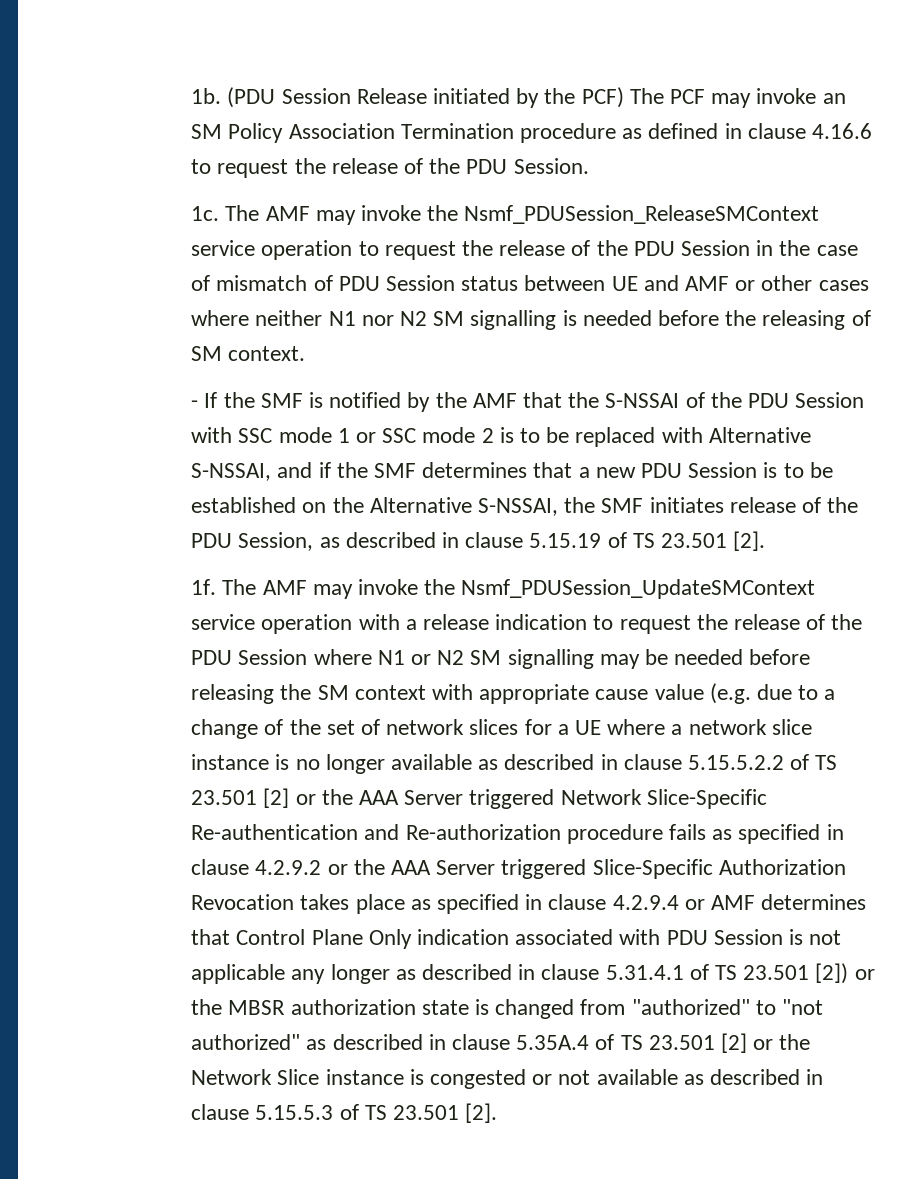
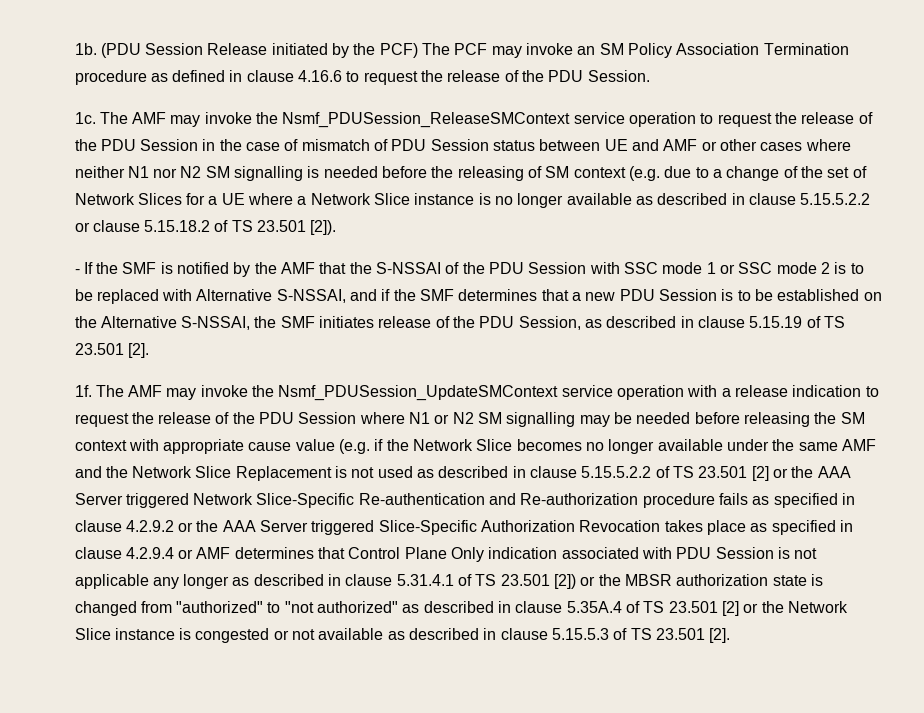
[228,346,306,361] context. -> [573,166,867,181] [74,193,871,208] [74,220,337,235] context (e.g. due to a change of the set of Network Slices for a UE where a Network Slice instance is no longer available as described in clause 5.15.5.2.2 or clause 5.15.18.2 of TS 23.501 [2]).
[757,684,836,700] [191,719,812,739] [191,754,472,774] due to a change of the set of network slices for a UE where a network slice instance is no longer available -> [374,439,876,454] [74,466,413,481] if the Network Slice becomes no longer available under the same AMF and the Network Slice Replacement is not used

